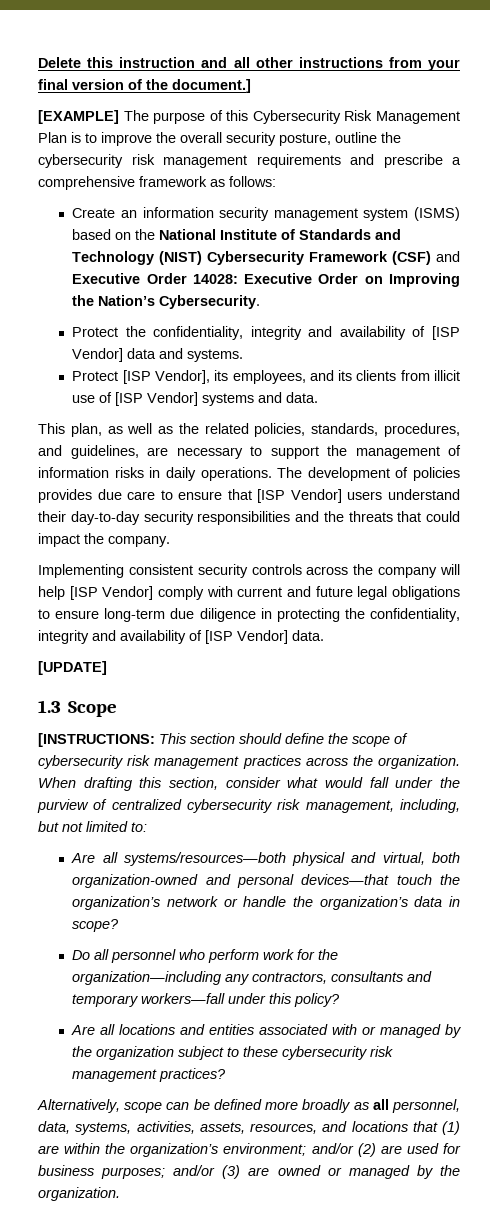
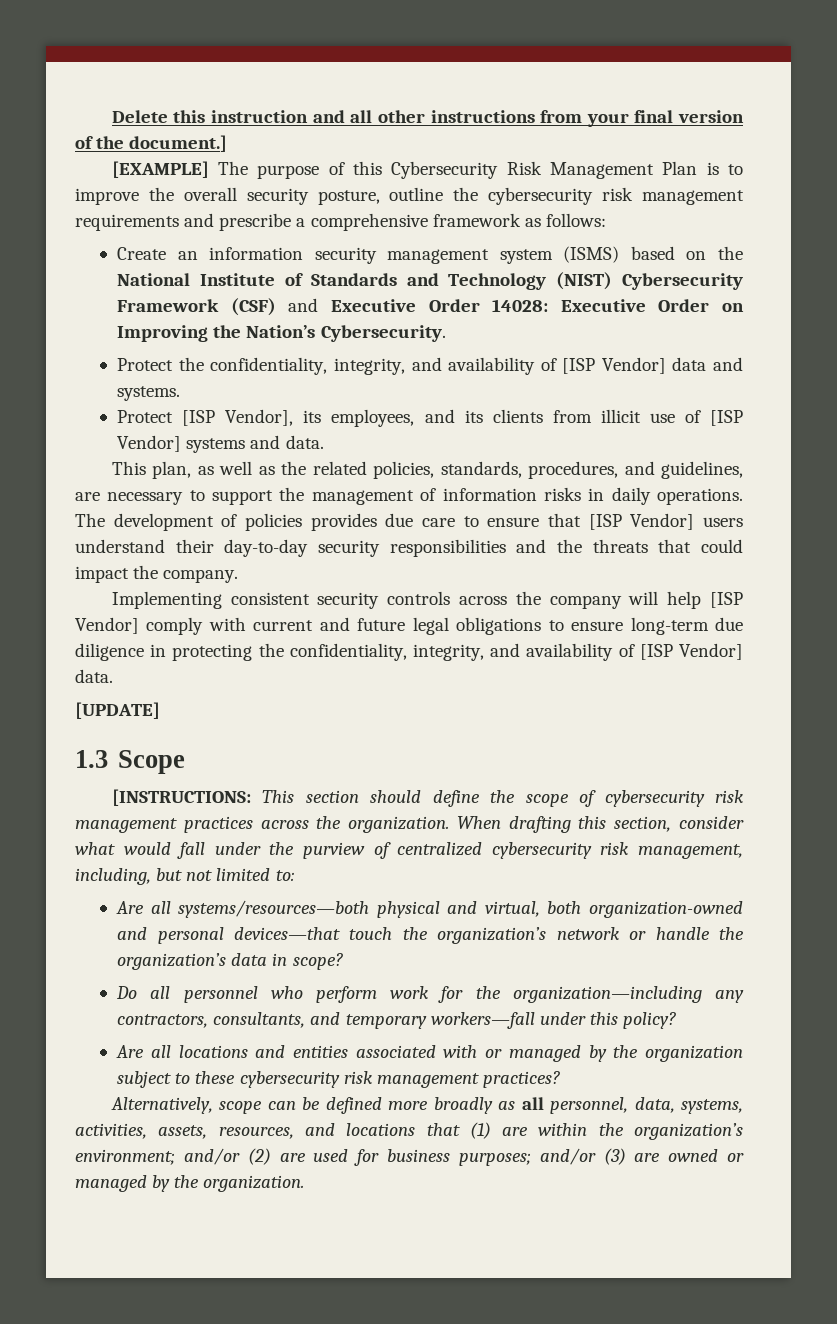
[250,326,302,340] integrity -> [333,358,405,375] integrity,
[38,630,89,644] integrity -> [413,644,485,661] integrity,
[331,971,404,982] consultants -> [213,1012,306,1028] consultants,

